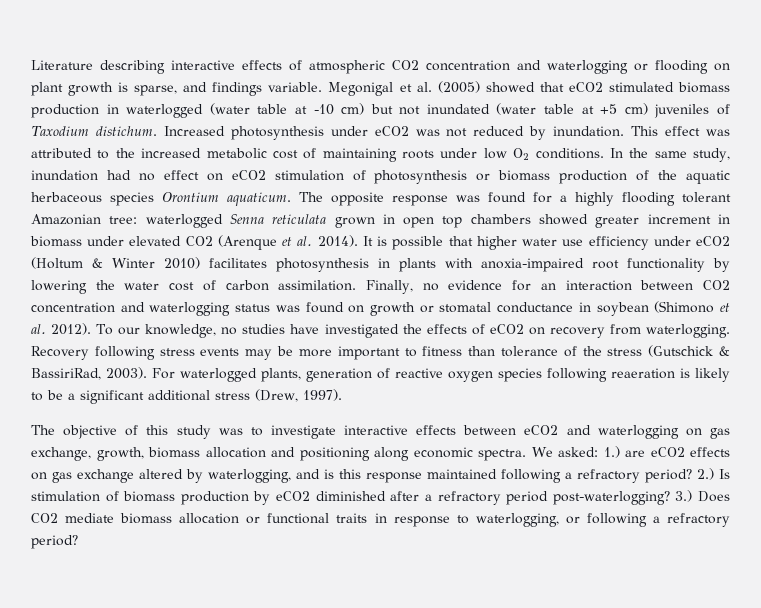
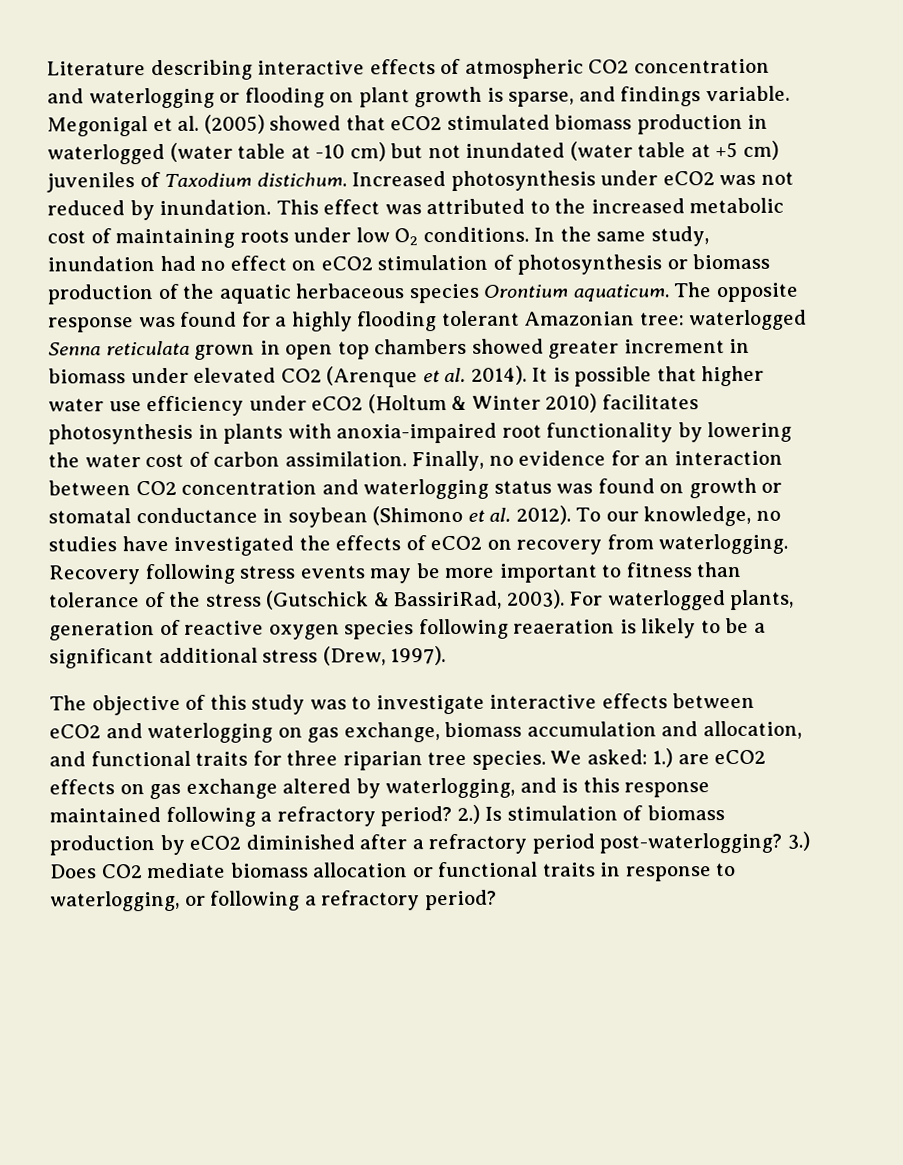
[96,447,526,461] growth, biomass allocation and positioning along economic spectra. -> [444,720,802,740] [49,750,546,771] biomass accumulation and allocation, and functional traits for three riparian tree species.

